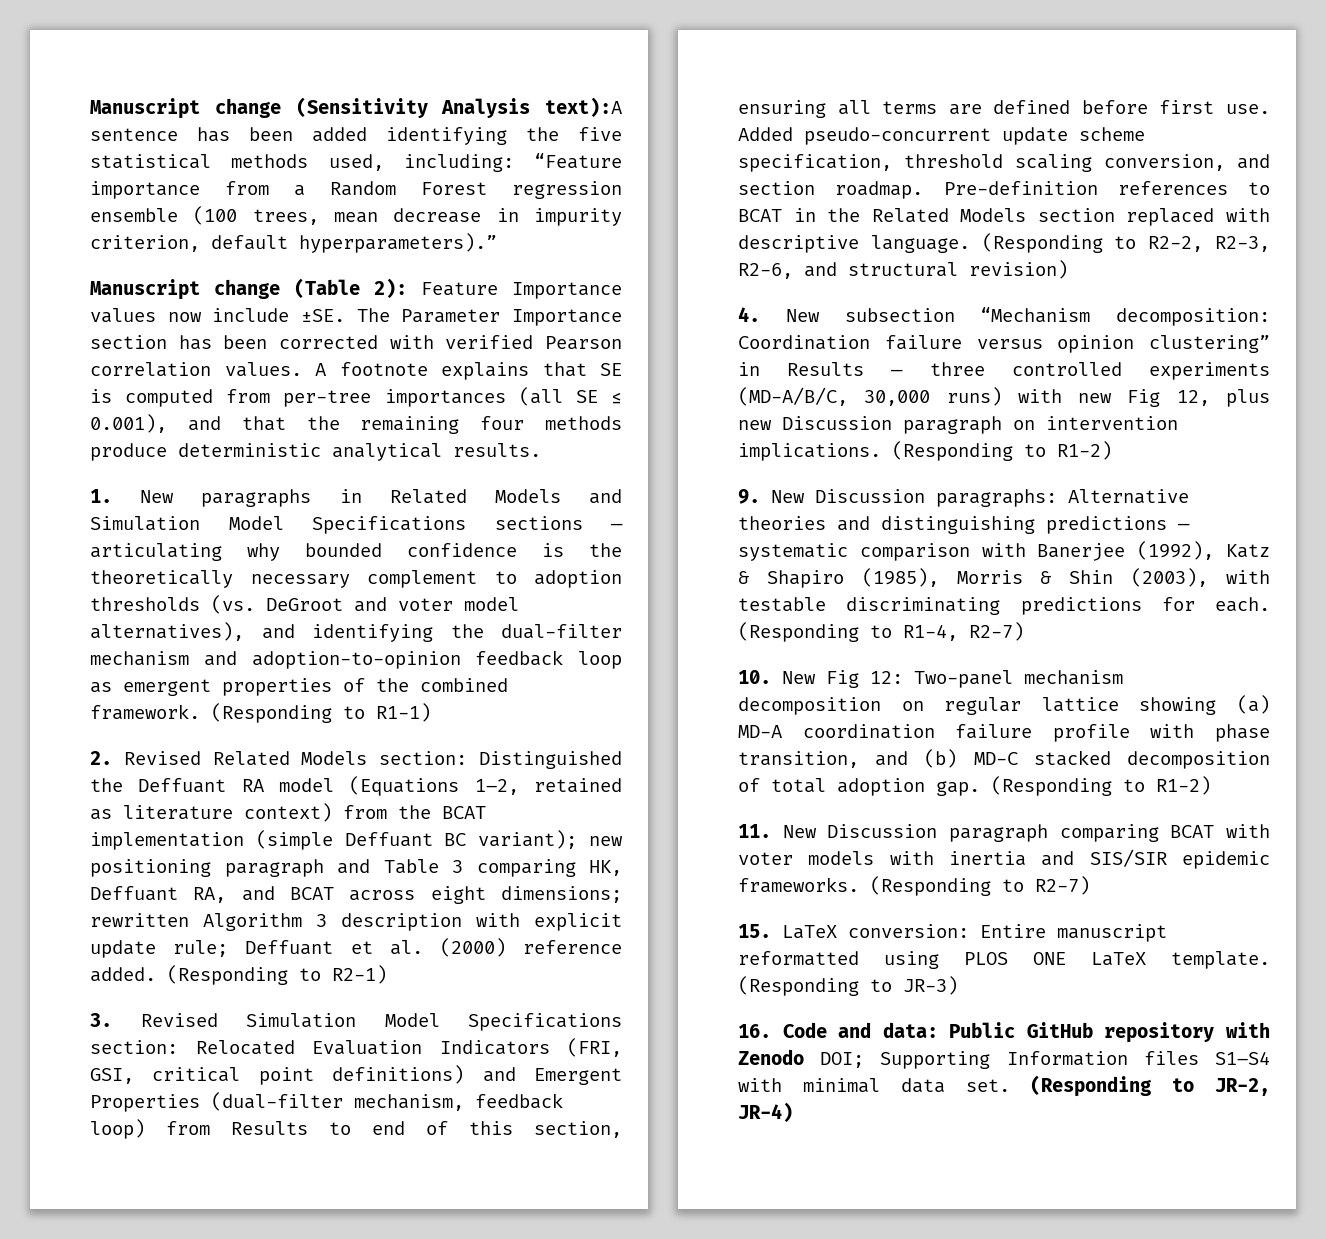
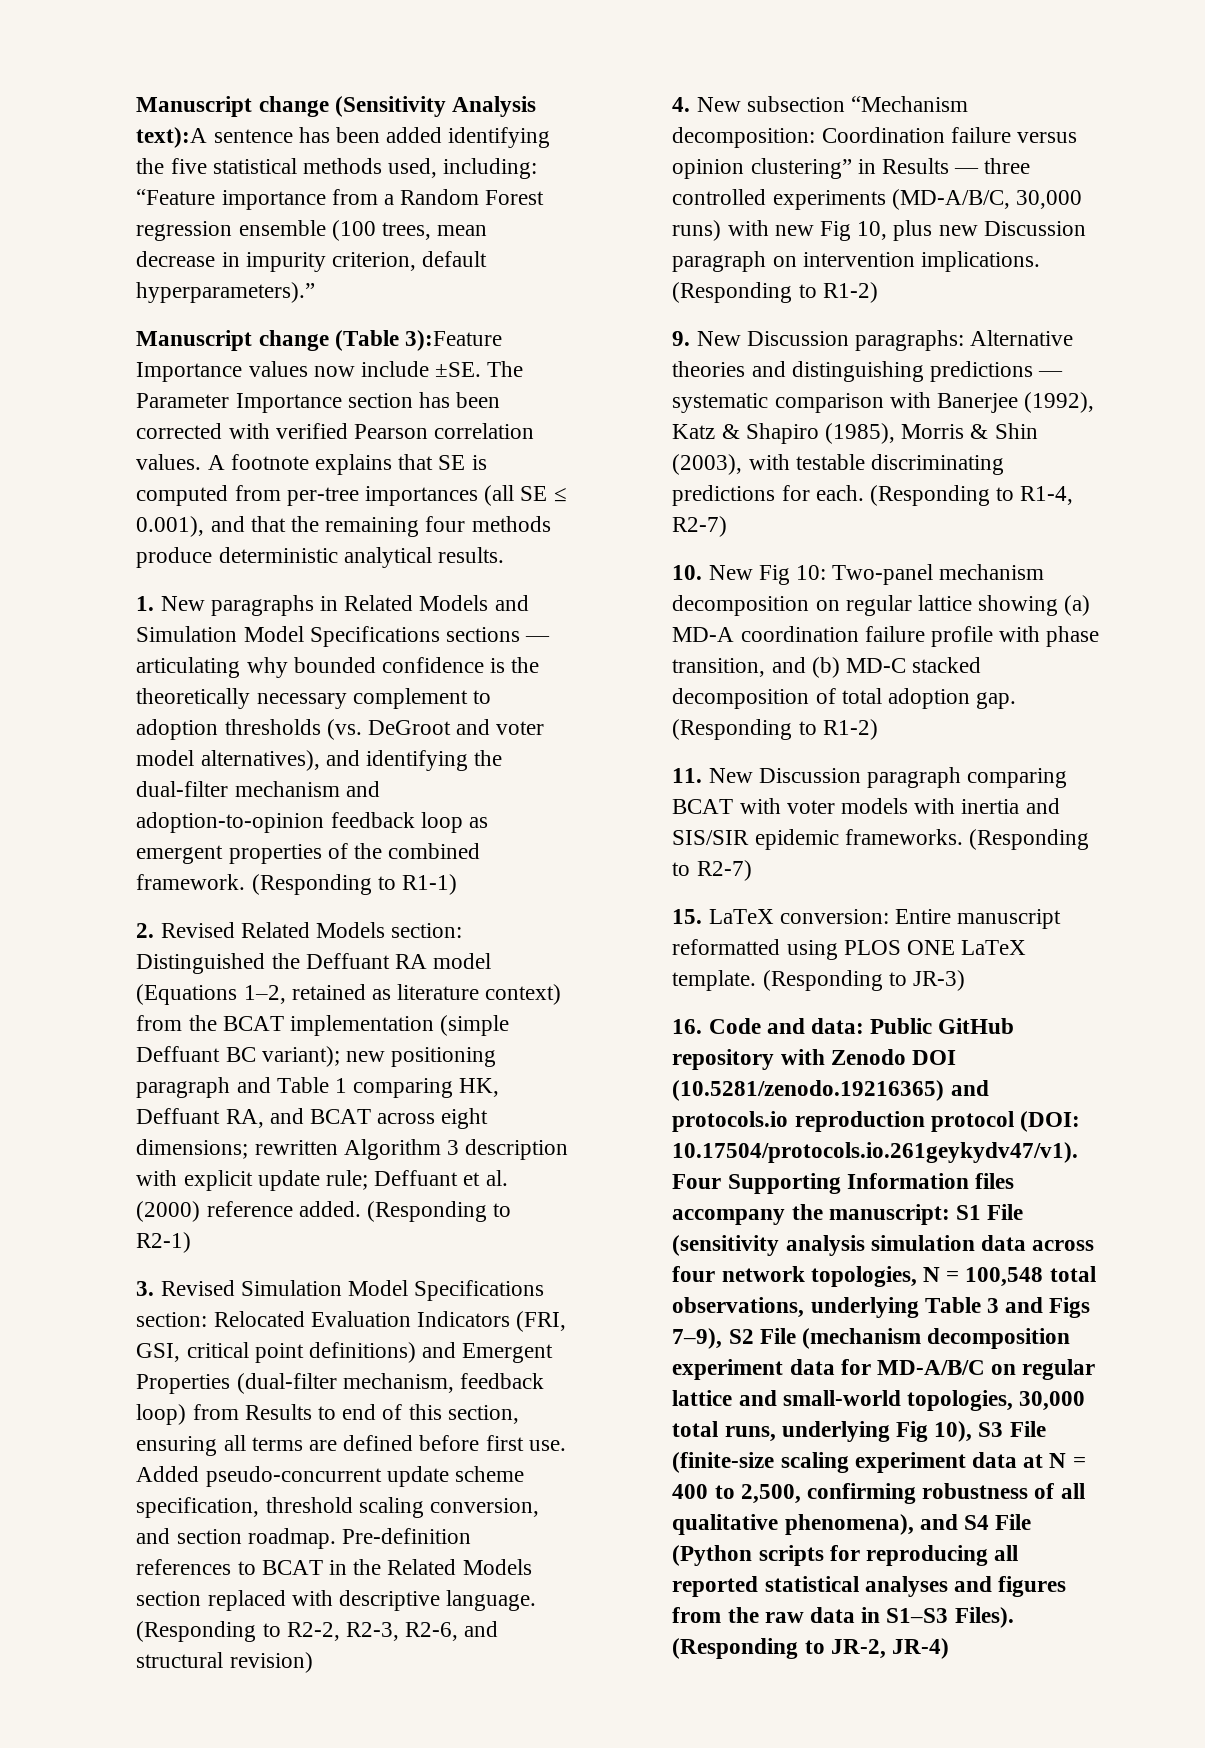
[374,278,499,298] 2): Feature -> [405,330,503,351] 3):Feature
[452,860,464,873] 3 -> [335,1078,348,1093] 1
[1176,390,1210,406] 12, -> [857,221,888,240] 10,
[870,671,904,684] 12: -> [796,565,827,580] 10:
[820,1051,1270,1069] [738,1078,1010,1093] DOI; Supporting Information files S1–S4 with minimal data set. -> [912,1050,957,1065] [672,1080,989,1101] [672,1111,1081,1132] [672,1142,1079,1163] [672,1173,1015,1194] [672,1204,1024,1225] [672,1235,1095,1256] [672,1266,1096,1287] [672,1297,1091,1318] [672,1328,1071,1349] [672,1359,1096,1380] [672,1390,1086,1411] [672,1421,1046,1442] [672,1452,1086,1473] [672,1483,1085,1504] [672,1514,1032,1535] [672,1545,1019,1566] [672,1576,1067,1597] [672,1607,1014,1628] DOI (10.5281/zenodo.19216365) and protocols.io reproduction protocol (DOI: 10.17504/protocols.io.261geykydv47/v1). Four Supporting Information files accompany the manuscript: S1 File (sensitivity analysis simulation data across four network topologies, N = 100,548 total observations, underlying Table 3 and Figs 7–9), S2 File (mechanism decomposition experiment data for MD-A/B/C on regular lattice and small-world topologies, 30,000 total runs, underlying Fig 10), S3 File (finite-size scaling experiment data at N = 400 to 2,500, confirming robustness of all qualitative phenomena), and S4 File (Python scripts for reproducing all reported statistical analyses and figures from the raw data in S1–S3 Files).

